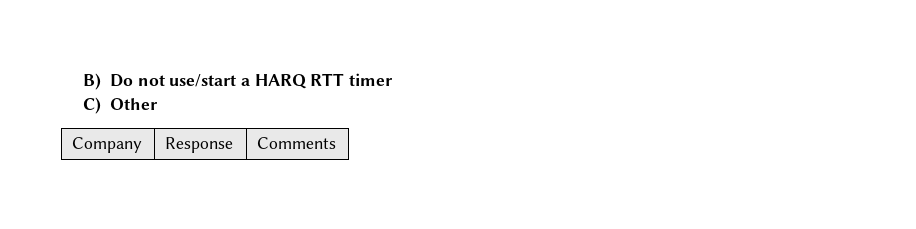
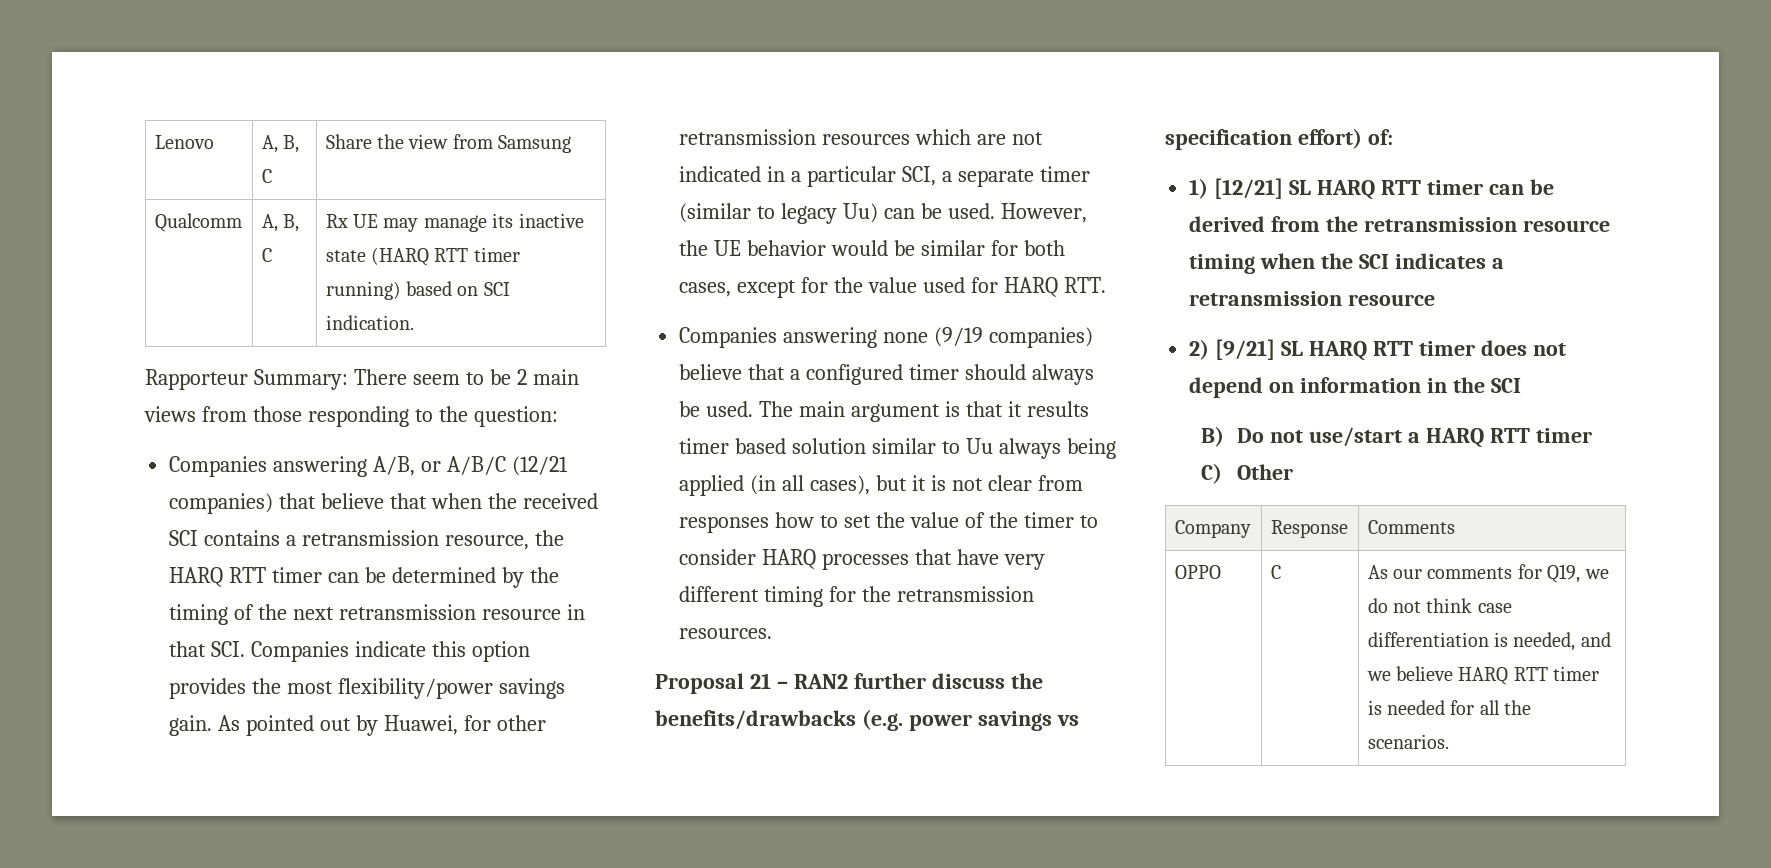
(83, 81) none -> [154,135,214,149] [261,135,299,153] [261,169,272,183] [325,134,572,153] [154,213,242,232] [261,214,299,232] [261,248,272,262] [325,213,584,232] [325,247,520,266] [325,281,510,300] [325,315,414,330] [145,369,579,390] [144,406,558,427] [169,456,568,477] [169,493,598,514] [169,530,564,550] [169,567,559,588] [169,604,585,625] [169,641,530,662] [169,678,565,699] [169,715,546,736] [679,129,1043,145] [679,166,1090,187] [679,203,1087,224] [679,240,1065,256] [679,277,1106,298] [679,327,1093,348] [679,364,1094,385] [679,401,1089,422] [679,438,1116,459] [679,475,1083,496] [679,512,1098,533] [679,549,1045,570] [679,586,1034,607] [679,628,773,639] [655,673,1043,694] [655,709,1079,731] [1165,128,1393,150] [1189,178,1554,200] [1189,216,1610,232] [1189,253,1504,274] [1189,291,1436,306] [1189,339,1566,361] [1189,377,1521,398] Lenovo | A, B, C | Share the view from Samsung // Qualcomm | A, B, C | Rx UE may manage its inactive state (HARQ RTT timer running) based on SCI indication. // Rapporteur Summary: There seem to be 2 main views from those responding to the question: // Companies answering A/B, or A/B/C (12/21 companies) that believe that when the received SCI contains a retransmission resource, the HARQ RTT timer can be determined by the timing of the next retransmission resource in that SCI. Companies indicate this option provides the most flexibility/power savings gain. As pointed out by Huawei, for other retransmission resources which are not indicated in a particular SCI, a separate timer (similar to legacy Uu) can be used. However, the UE behavior would be similar for both cases, except for the value used for HARQ RTT. // Companies answering none (9/19 companies) believe that a configured timer should always be used. The main argument is that it results timer based solution similar to Uu always being applied (in all cases), but it is not clear from responses how to set the value of the timer to consider HARQ processes that have very different timing for the retransmission resources. // Proposal 21 – RAN2 further discuss the benefits/drawbacks (e.g. power savings vs specification effort) of: // 1) [12/21] SL HARQ RTT timer can be derived from the retransmission resource timing when the SCI indicates a retransmission resource // 2) [9/21] SL HARQ RTT timer does not depend on information in the SCI //
(337, 143) none -> [1174,565,1221,579] [1270,565,1281,579] [1367,564,1609,583] [1367,598,1512,613] [1367,632,1611,651] [1366,666,1600,685] [1367,700,1532,715] [1367,734,1449,749] // OPPO | C | As our comments for Q19, we do not think case differentiation is needed, and we believe HARQ RTT timer is needed for all the scenarios.

